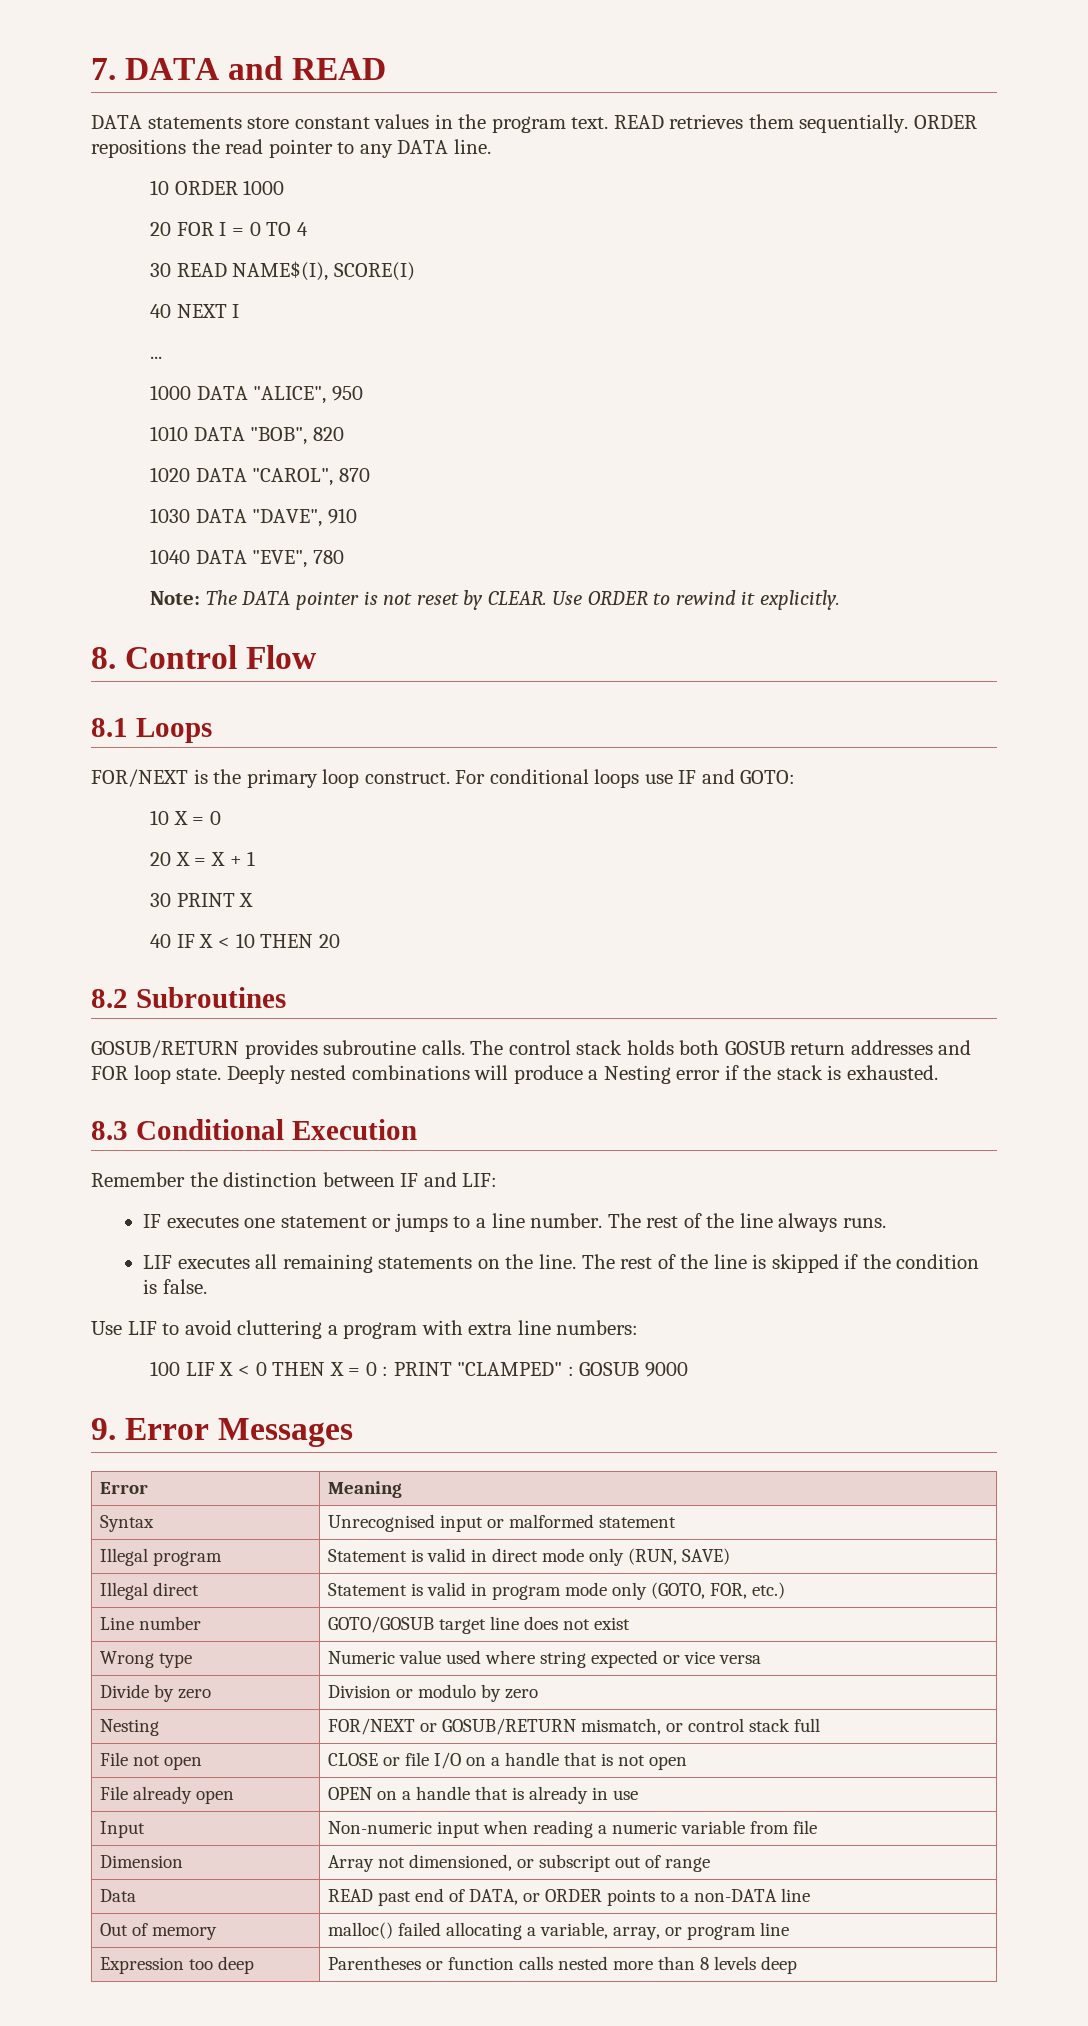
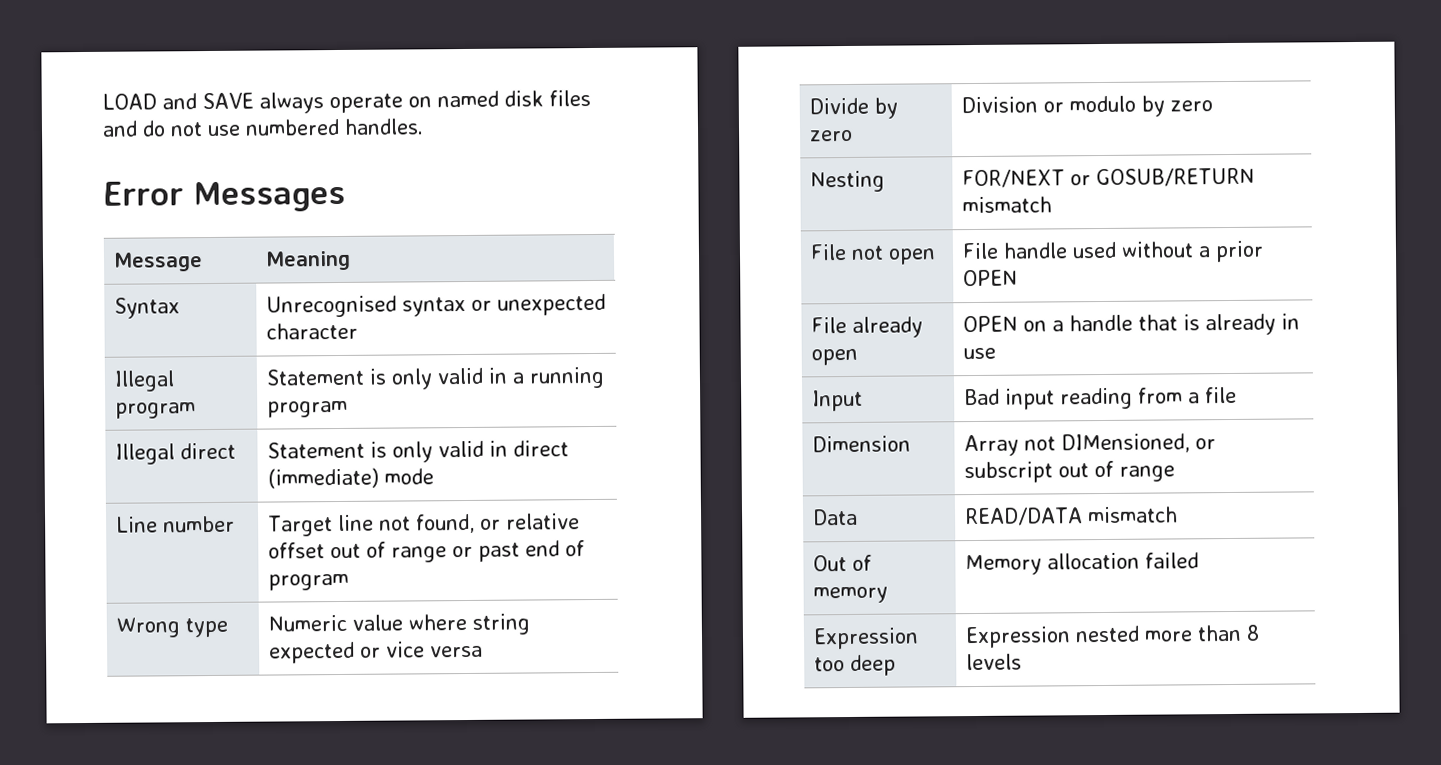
[91,56,387,80] [91,114,977,133] [91,139,491,158] [150,180,285,195] [150,222,308,236] [150,261,416,281] [150,304,240,318] [150,356,163,359] [150,385,364,404] [150,426,345,445] [150,467,371,486] [150,508,358,527] [150,549,345,568] [150,590,840,610] [91,645,318,669] [91,718,212,743] [91,769,796,788] [150,810,222,825] [150,851,256,866] [150,893,254,907] [150,933,340,948] [91,987,286,1008] [91,1040,972,1059] [91,1065,939,1084] [91,1119,417,1140] [91,1172,498,1187] [143,1213,886,1232] [143,1254,980,1273] [143,1279,207,1294] [91,1320,639,1339] [150,1361,688,1377] [91,1418,116,1440] 7. DATA and READ // DATA statements store constant values in the program text. READ retrieves them sequentially. ORDER repositions the read pointer to any DATA line. // 10 ORDER 1000 // 20 FOR I = 0 TO 4 // 30 READ NAME$(I), SCORE(I) // 40 NEXT I // ... // 1000 DATA "ALICE", 950 // 1010 DATA "BOB", 820 // 1020 DATA "CAROL", 870 // 1030 DATA "DAVE", 910 // 1040 DATA "EVE", 780 // Note: The DATA pointer is not reset by CLEAR. Use ORDER to rewind it explicitly. // 8. Control Flow // 8.1 Loops // FOR/NEXT is the primary loop construct. For conditional loops use IF and GOTO: // 10 X = 0 // 20 X = X + 1 // 30 PRINT X // 40 IF X < 10 THEN 20 // 8.2 Subroutines // GOSUB/RETURN provides subroutine calls. The control stack holds both GOSUB return addresses and FOR loop state. Deeply nested combinations will produce a Nesting error if the stack is exhausted. // 8.3 Conditional Execution // Remember the distinction between IF and LIF: // IF executes one statement or jumps to a line number. The rest of the line always runs. // LIF executes all remaining statements on the line. The rest of the line is skipped if the condition is false. // Use LIF to avoid cluttering a program with extra line numbers: // 100 LIF X < 0 THEN X = 0 : PRINT "CLAMPED" : GOSUB 9000 // 9. -> [102,90,591,114] [102,118,424,137] LOAD and SAVE always operate on named disk files and do not use numbered handles. //
[99,1482,148,1494] Error -> [112,252,203,272] Message
[439,1514,676,1532] input or malformed statement -> [401,293,606,317] [265,322,358,340] syntax or unexpected character
[426,1548,730,1566] valid in direct mode only (RUN, SAVE) -> [390,366,605,390] [266,400,348,418] only valid in a running program
[426,1582,785,1600] [99,1616,201,1630] [327,1616,630,1634] valid in program mode only (GOTO, FOR, etc.) // Line number | GOTO/GOSUB target line does not exist -> [391,440,569,463] [266,467,434,489] [115,515,235,533] [267,513,580,537] [267,540,585,563] [267,573,349,591] only valid in direct (immediate) mode // Line number | Target line not found, or relative offset out of range or past end of program
[445,1650,481,1664] used -> (403, 622) none
[580,1718,820,1735] [99,1752,202,1770] [327,1752,687,1770] mismatch, or control stack full // File not open | CLOSE or file I/O on a handle that is not open -> [961,196,1052,214] [809,244,936,265] [961,240,1264,263] [962,269,1018,287] mismatch // File not open | File handle used without a prior OPEN
[327,1820,789,1838] Non-numeric input when reading a numeric variable from -> [963,387,1200,410] Bad input reading from a
[408,1854,512,1871] dimensioned, -> [1060,433,1190,454] DIMensioned,
[327,1888,810,1906] READ past end of DATA, or ORDER points to a non-DATA line -> [963,506,1178,527] READ/DATA mismatch
[327,1922,393,1939] malloc() -> [964,552,1140,576] Memory allocation
[445,1922,789,1940] allocating a variable, array, or program line -> (1199, 560) none
[327,1956,553,1970] Parentheses or function calls -> [964,626,1071,649] Expression
[760,1956,797,1974] deep -> (1022, 662) none

